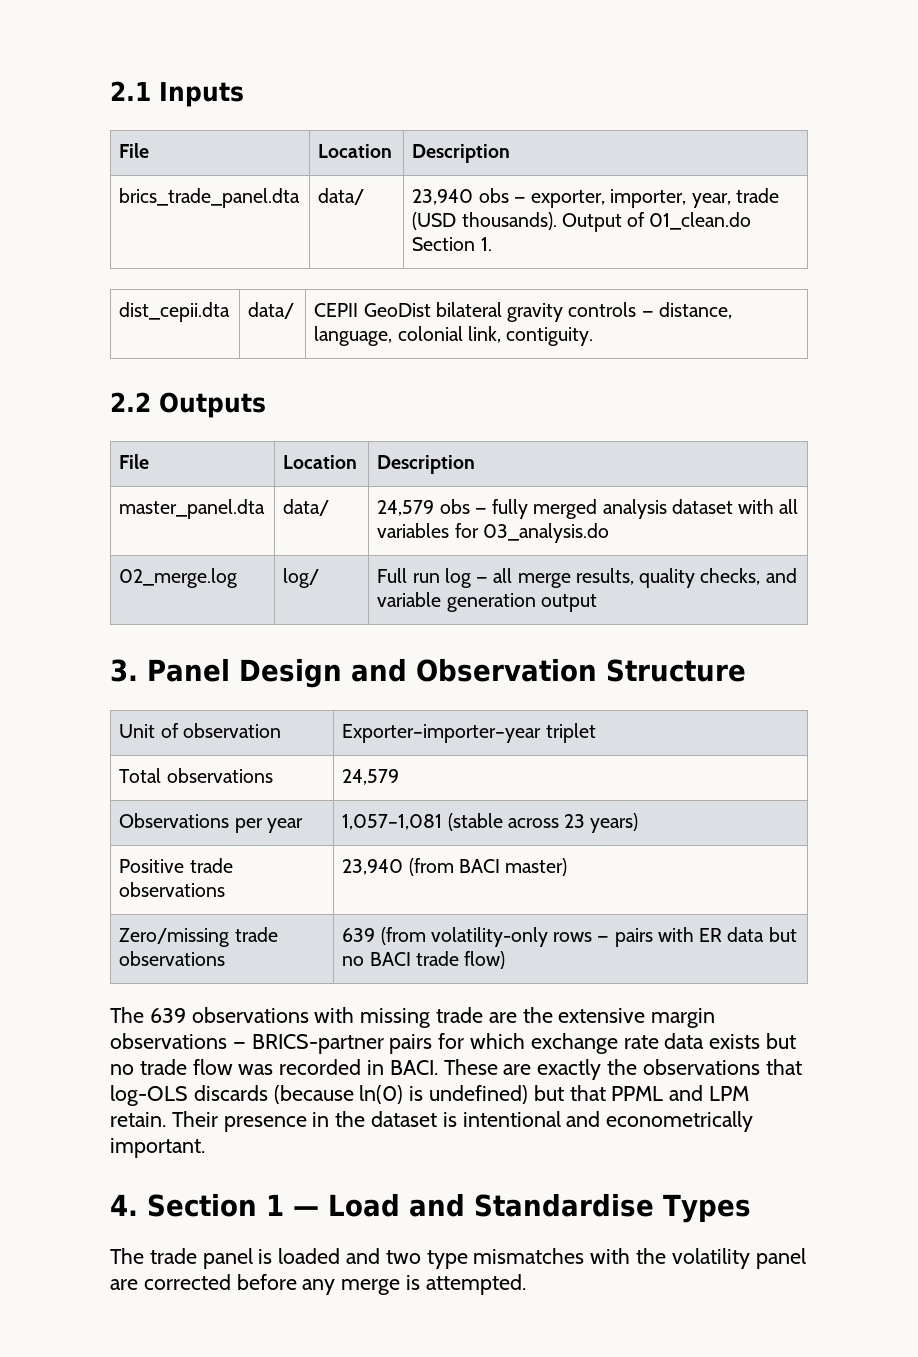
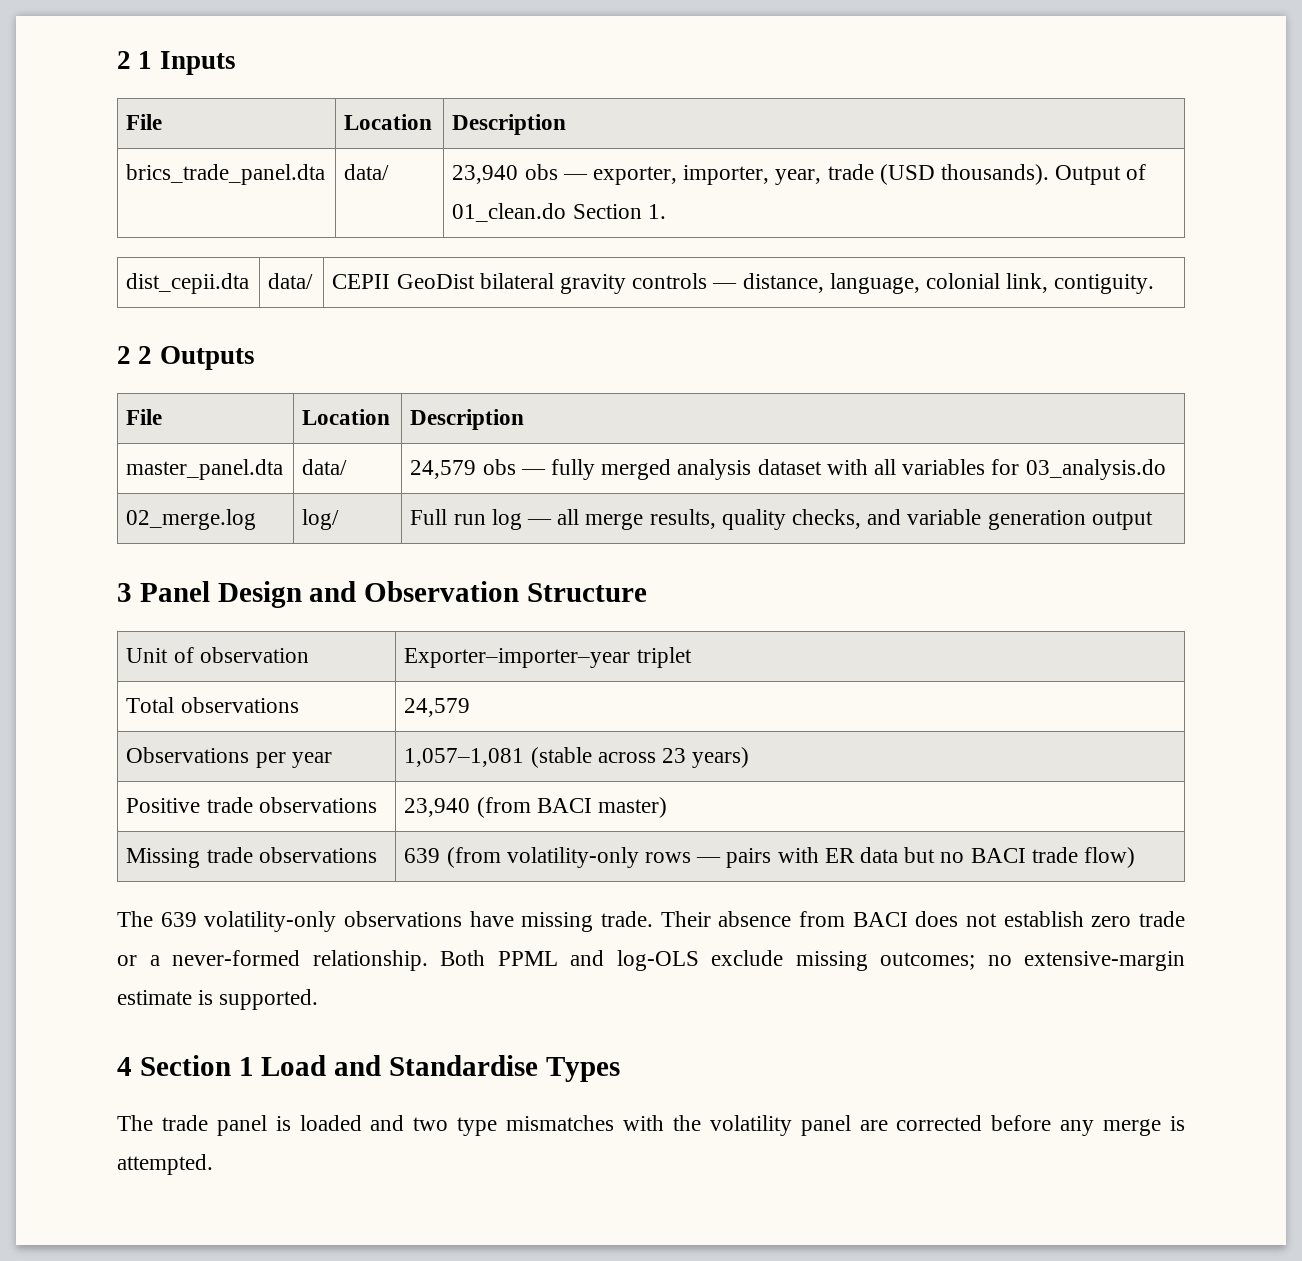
[110,81,151,101] 2.1 -> [117,51,153,69] 2 1
[110,392,151,412] 2.2 -> [117,346,153,364] 2 2
[110,659,138,682] 3. -> [117,583,132,602] 3
[119,928,230,947] Zero/missing -> [126,848,201,868] Missing
[191,1007,716,1028] [110,1033,797,1054] [110,1059,802,1080] [110,1085,750,1106] [110,1111,754,1132] [110,1138,205,1158] [110,1194,138,1216] observations with missing trade are the extensive margin observations — BRICS-partner pairs for which exchange rate data exists but no trade flow was recorded in BACI. These are exactly the observations that log-OLS discards (because ln(0) is undefined) but that PPML and LPM retain. Their presence in the dataset is intentional and econometrically important. // 4. -> [204,911,1185,932] [117,950,1185,971] [117,989,319,1010] [117,1057,132,1076] volatility-only observations have missing trade. Their absence from BACI does not establish zero trade or a never-formed relationship. Both PPML and log-OLS exclude missing outcomes; no extensive-margin estimate is supported. // 4
[293,1206,319,1216] — -> (254, 1066) none

